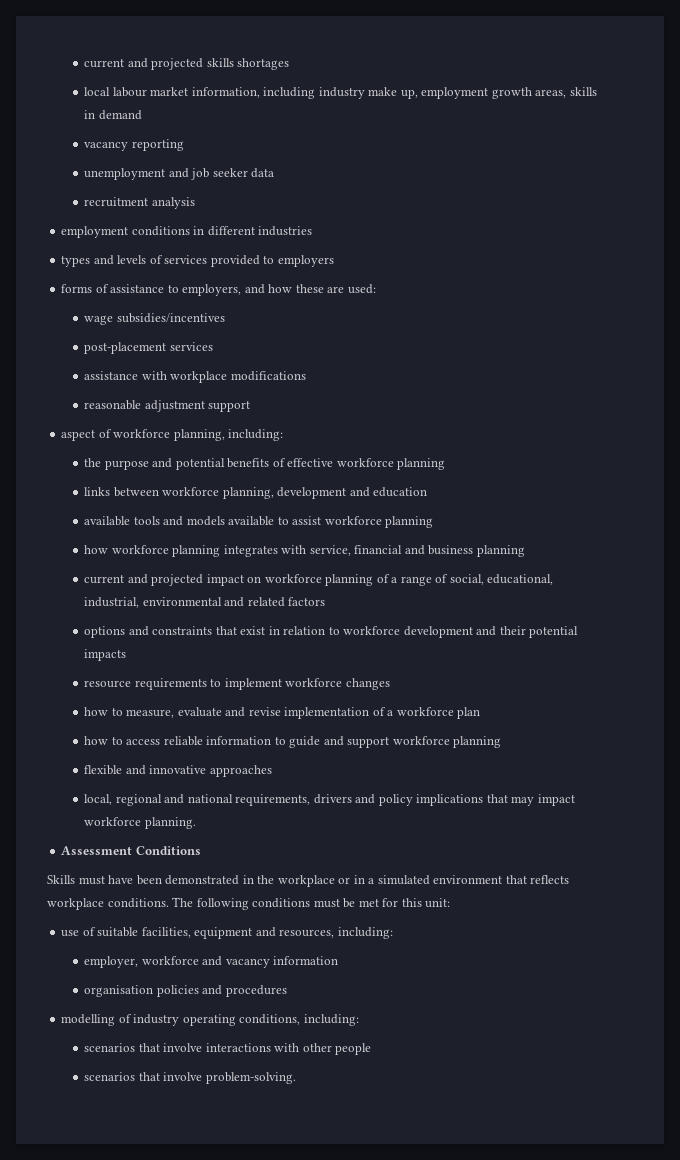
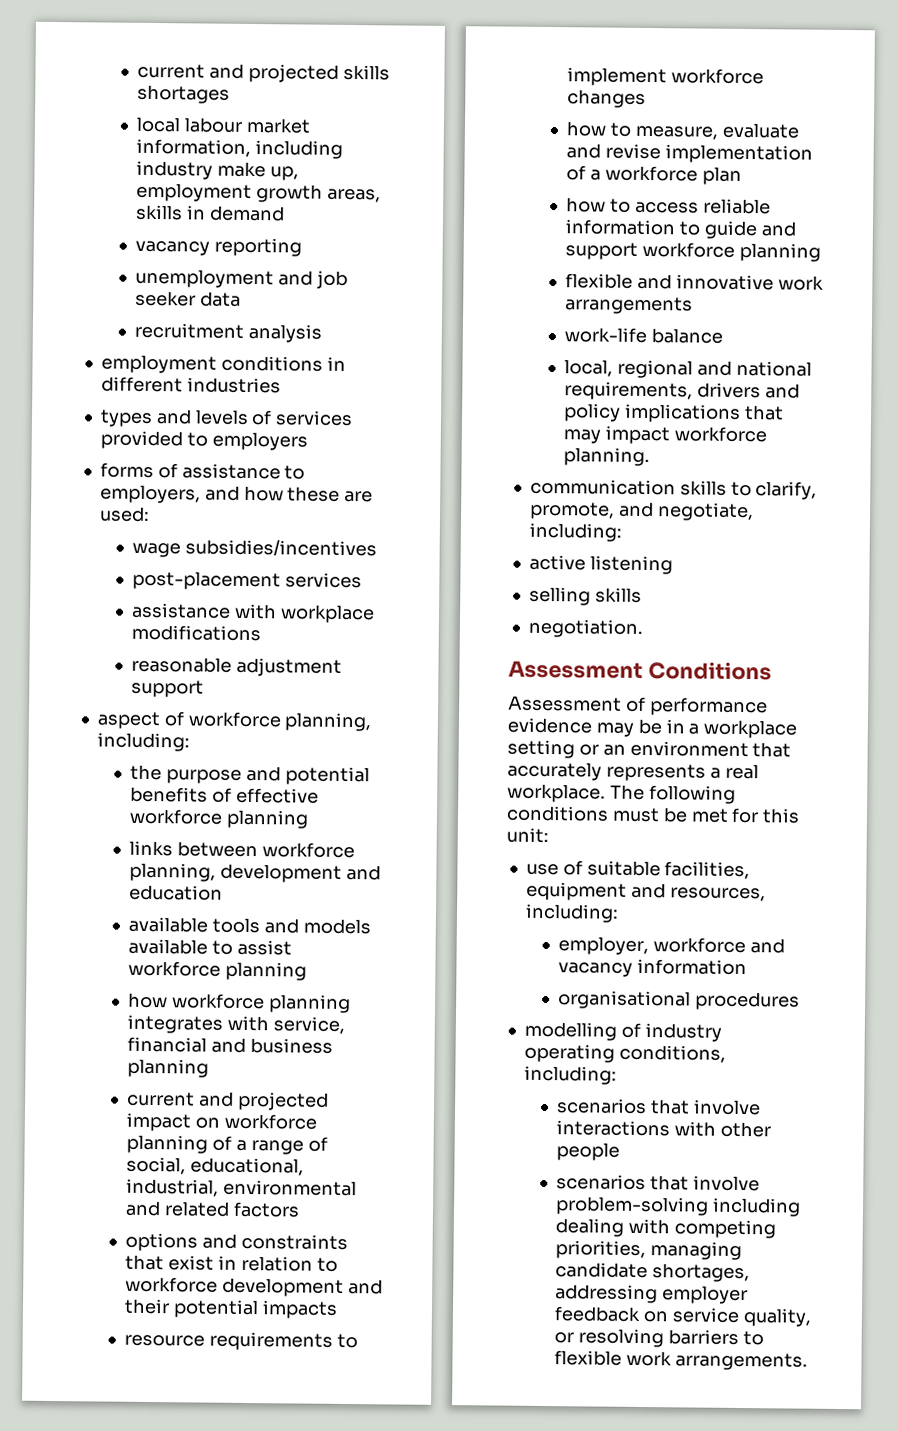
[209,765,272,777] approaches -> [777,275,824,291] [565,296,694,315] [564,327,723,344] work arrangements // work-life balance
[61,846,201,855] [47,875,570,887] [47,898,169,910] Assessment Conditions // Skills must have been demonstrated in the workplace or in a simulated environment that reflects workplace conditions. -> [529,478,818,500] [528,501,754,522] [528,522,622,542] [528,554,673,575] [528,586,642,606] [527,618,643,638] [508,660,772,681] [508,695,768,717] [507,717,798,739] [507,739,792,759] [507,761,759,782] [507,783,606,803] communication skills to clarify, promote, and negotiate, including: // active listening // selling skills // negotiation. // Assessment Conditions // Assessment of performance evidence may be in a workplace setting or an environment that accurately represents a real workplace.
[84,985,223,997] organisation policies and -> [558,990,692,1010] organisational
[205,1072,296,1084] problem-solving. -> [555,1196,801,1217] [555,1218,776,1239] [555,1240,742,1260] [555,1262,750,1283] [555,1284,748,1305] [554,1306,812,1327] [554,1328,764,1348] [554,1350,808,1371] problem-solving including dealing with competing priorities, managing candidate shortages, addressing employer feedback on service quality, or resolving barriers to flexible work arrangements.

